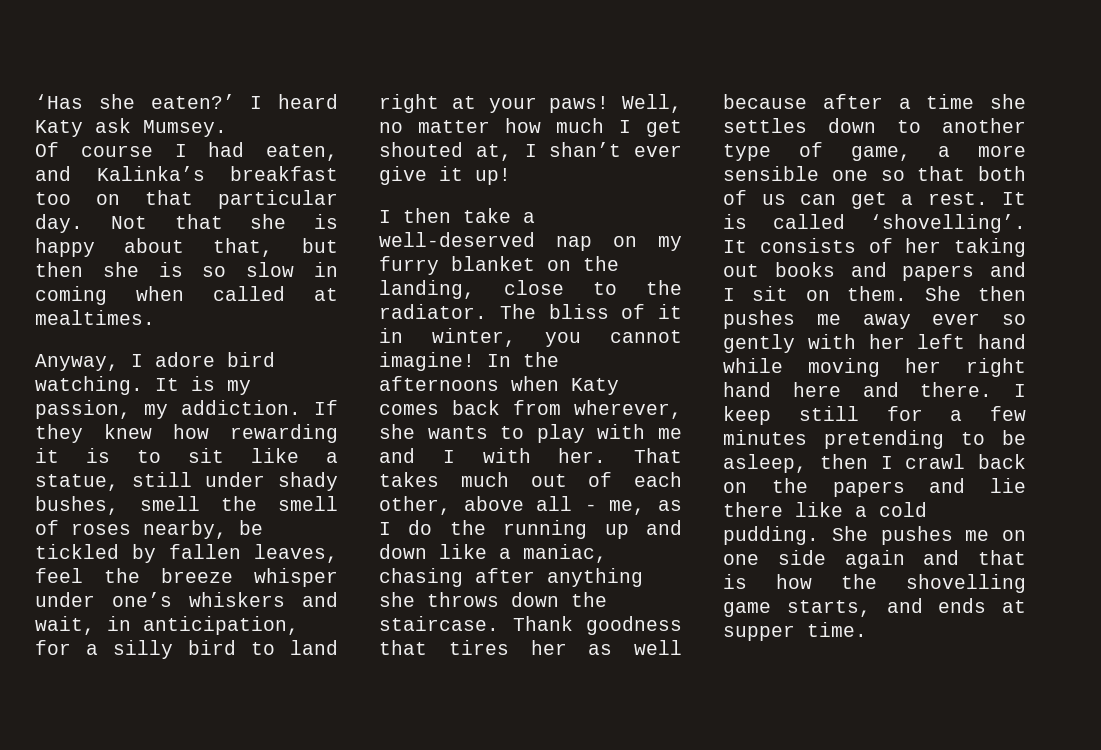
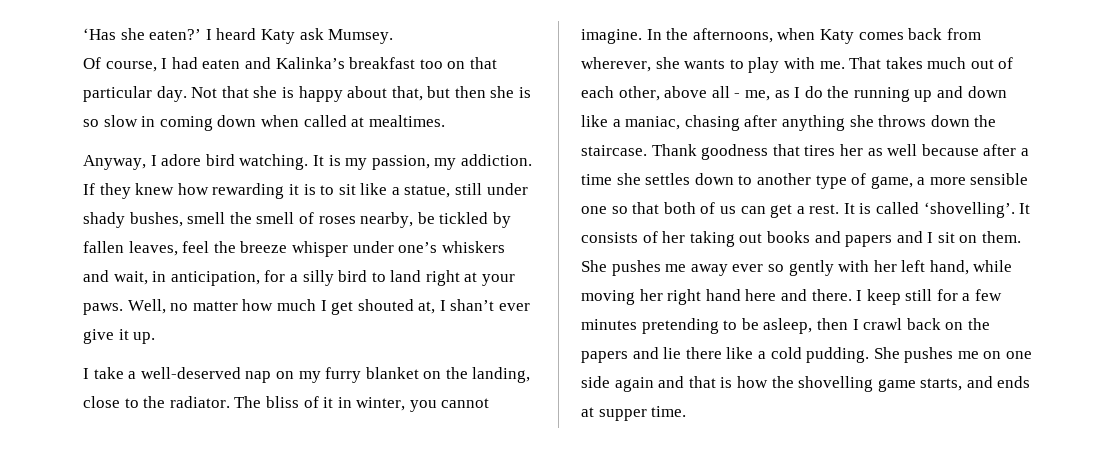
[80,145,153,157] course -> [105,61,157,72] course,
[266,144,338,161] eaten, -> [202,59,241,69] eaten
(107, 295) none -> [217,115,257,127] down
[549,96,610,113] paws! -> [83,303,123,315] paws.
[475,168,511,185] [379,208,451,223] up! // I then -> [133,332,156,344] [83,368,89,379] up. // I
[379,352,475,371] imagine! -> [581,29,642,44] imagine.
[379,376,499,391] afternoons -> [692,28,773,43] afternoons,
[658,428,682,439] [379,448,607,463] me and I with her. -> [819,61,845,69] me.
[978,286,1026,301] then -> (607, 266) none
[978,334,1026,349] hand -> [929,260,969,275] hand,

